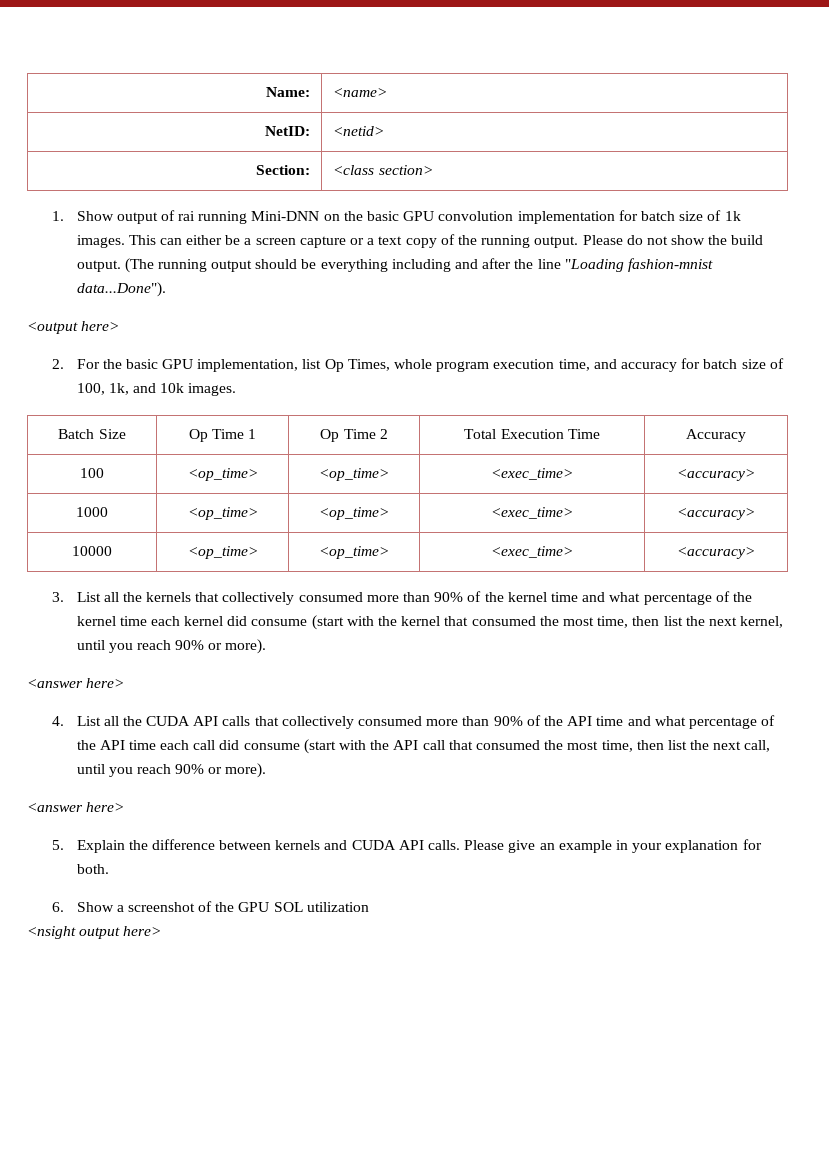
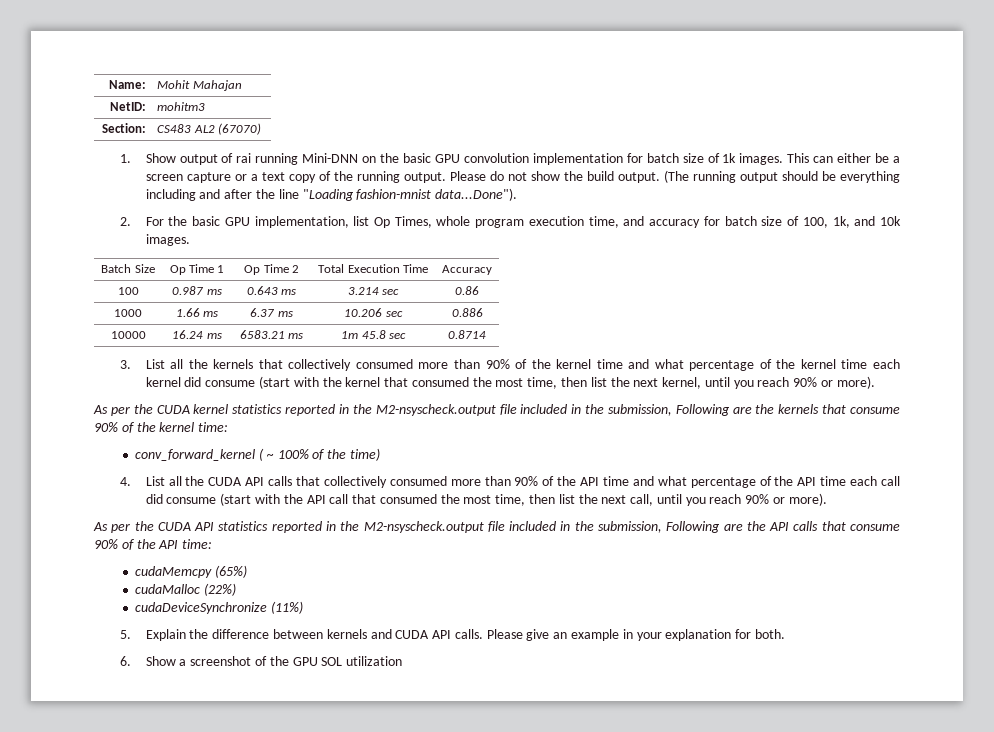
[333,88,388,97] <name> -> [157,80,242,91] Mohit Mahajan
[333,126,385,136] <netid> -> [157,102,206,111] mohitm3
[333,165,433,175] <class section> -> [157,123,262,135] CS483 AL2 (67070)
[27,321,120,334] // <output here> -> (518, 194) none
[187,468,258,481] [319,468,389,481] [491,468,573,480] [677,469,755,481] [76,507,108,517] [187,507,258,520] [319,507,389,520] [491,507,573,519] [677,508,755,520] [72,546,112,556] [187,546,258,559] [319,546,389,559] [491,546,573,558] [677,547,755,559] <op_time> | <op_time> | <exec_time> | <accuracy> // 1000 | <op_time> | <op_time> | <exec_time> | <accuracy> // 10000 | <op_time> | <op_time> | <exec_time> | <accuracy> -> [172,286,222,295] [246,286,297,295] [347,287,400,295] [455,286,479,295] [114,309,142,317] [175,308,219,317] [250,308,293,317] [344,308,403,317] [451,308,483,317] [110,331,146,339] [172,330,222,339] [239,330,304,339] [341,330,406,339] [448,330,486,339] 0.987 ms | 0.643 ms | 3.214 sec | 0.86 // 1000 | 1.66 ms | 6.37 ms | 10.206 sec | 0.886 // 10000 | 16.24 ms | 6583.21 ms | 1m 45.8 sec | 0.8714
[27,678,125,688] <answer here> -> [93,404,901,416] [94,422,229,433] [135,448,380,461] As per the CUDA kernel statistics reported in the M2-nsyscheck.output file included in the submission, Following are the kernels that consume 90% of the kernel time: // conv_forward_kernel ( ~ 100% of the time)
[27,802,125,812] <answer here> -> [93,521,901,533] [94,539,213,550] [135,565,247,578] [135,583,236,596] [135,601,303,614] As per the CUDA API statistics reported in the M2-nsyscheck.output file included in the submission, Following are the API calls that consume 90% of the API time: // cudaMemcpy (65%) // cudaMalloc (22%) // cudaDeviceSynchronize (11%)
[27,926,162,939] // <nsight output here> -> (403, 661) none

